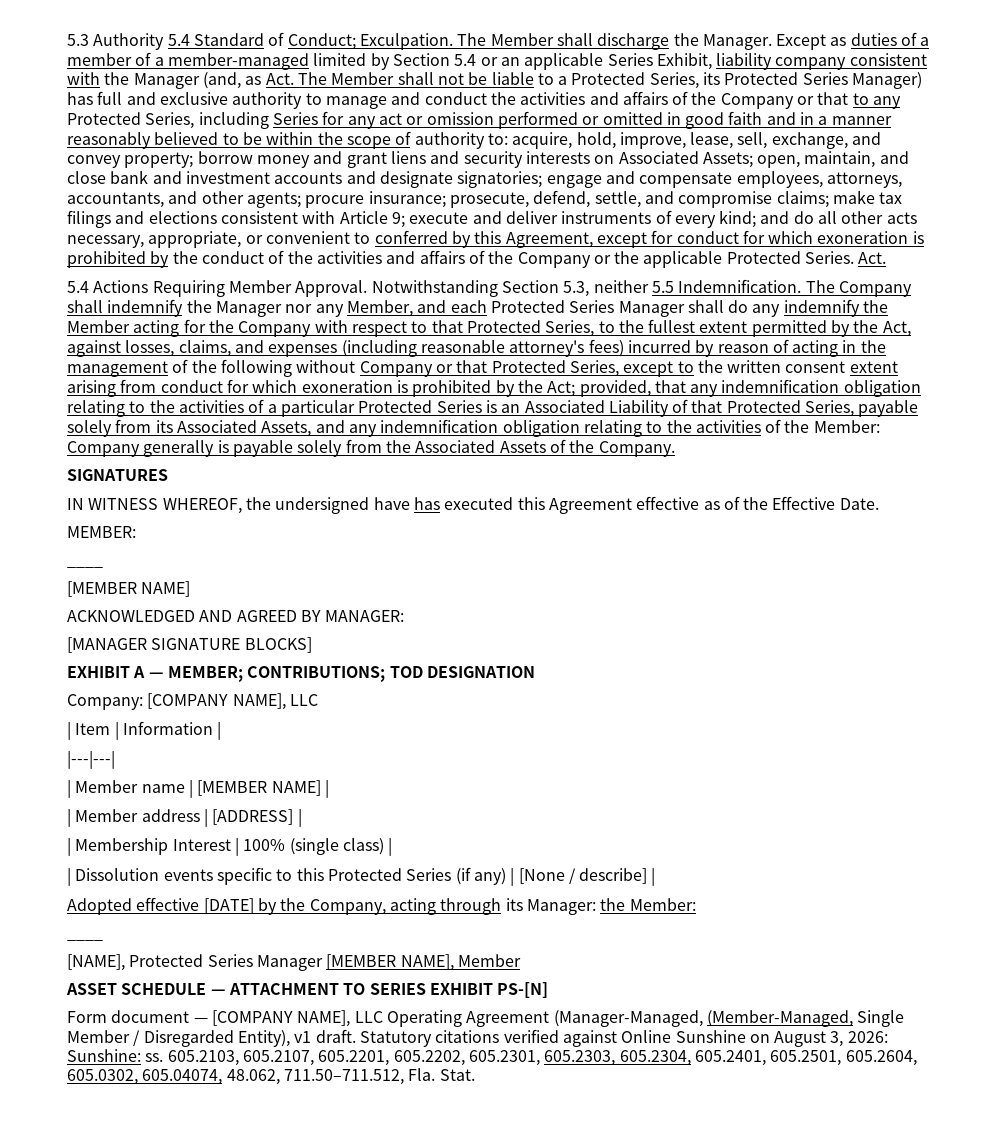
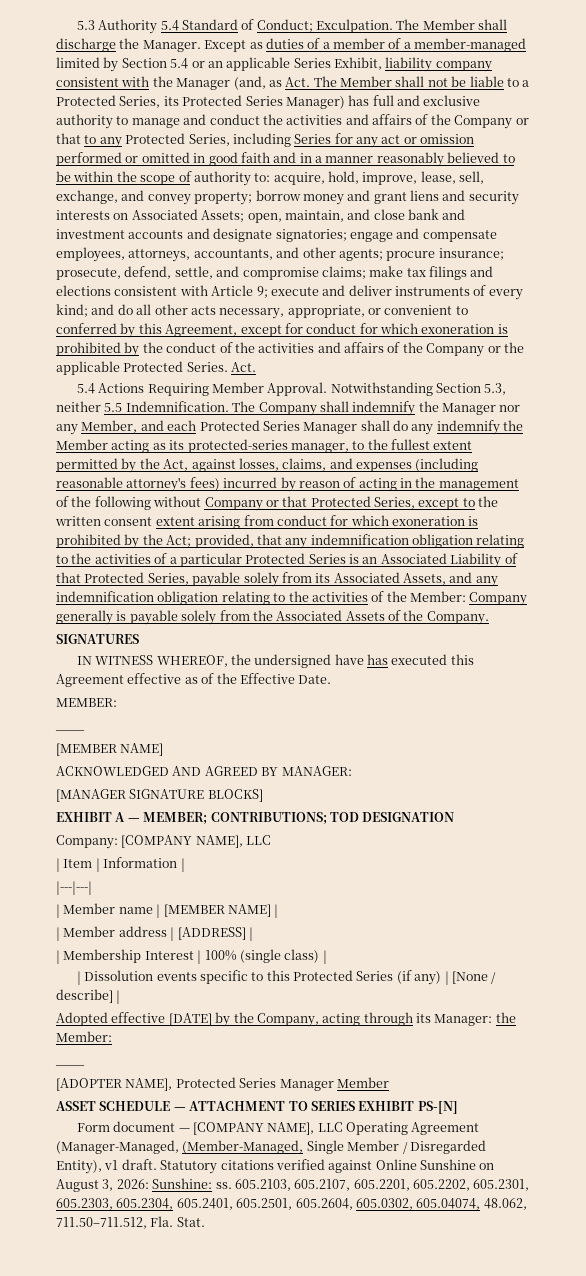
[183,319,595,337] for the Company with respect to that Protected Series, -> [152,439,349,453] as its protected-series manager,
[67,954,454,971] [NAME], Protected Series Manager [MEMBER NAME], -> [56,1077,334,1091] [ADOPTER NAME], Protected Series Manager

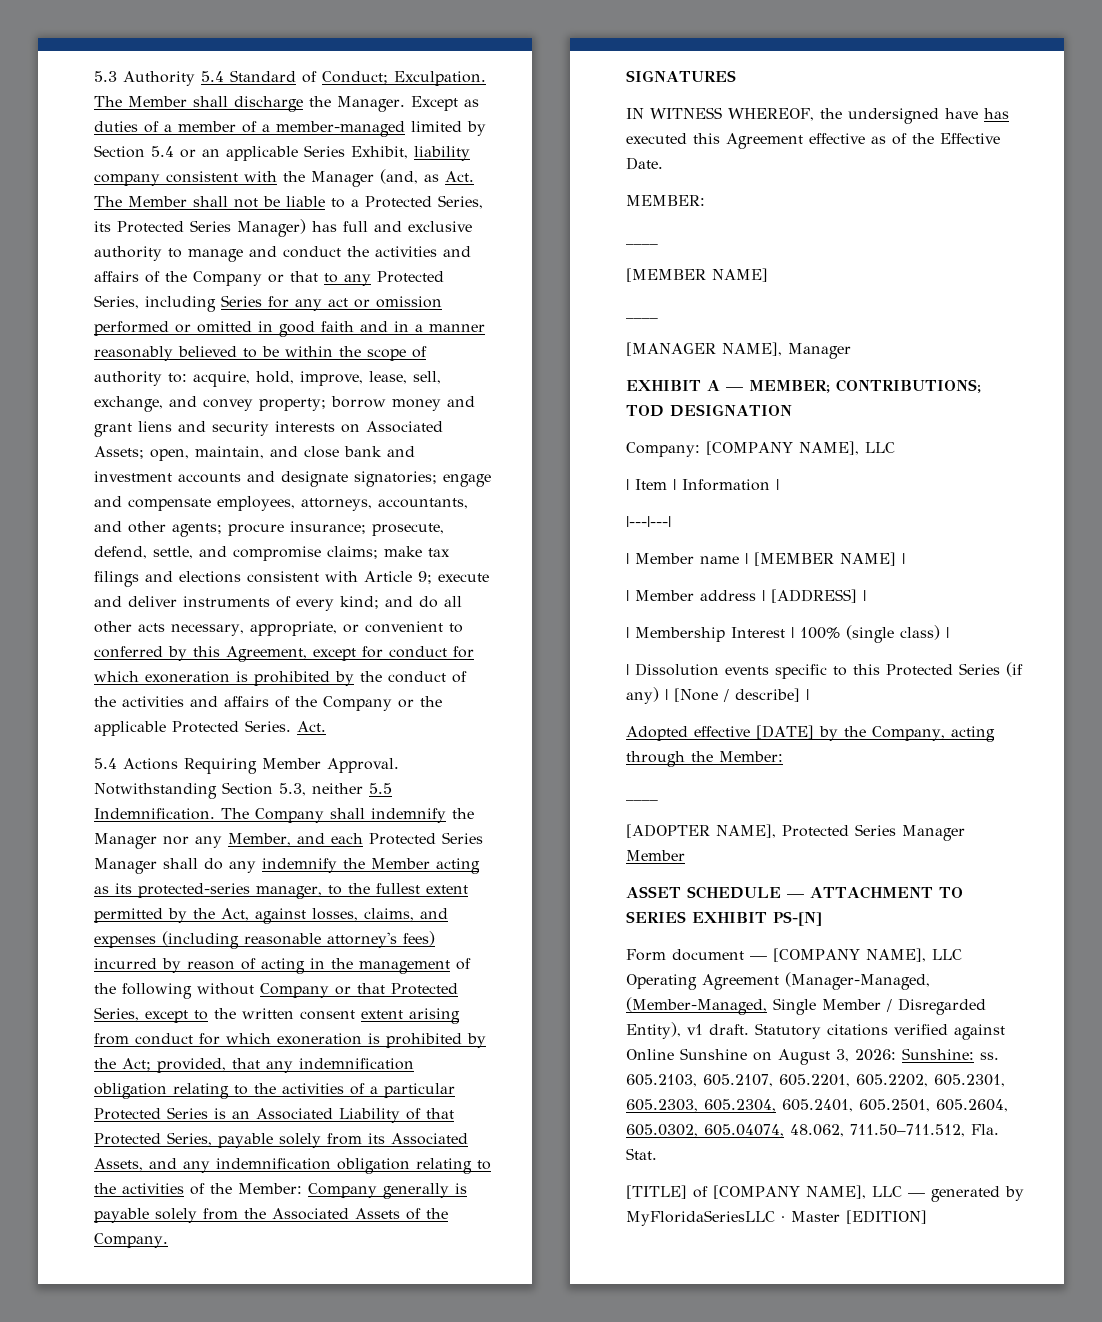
[56,766,352,776] ACKNOWLEDGED AND AGREED BY MANAGER: -> [626,317,658,319] ____
[129,789,263,802] SIGNATURE BLOCKS] -> [722,342,851,359] NAME], Manager
[416,1013,493,1026] its Manager: -> (685, 759) none
(205, 1222) none -> [626,1185,1024,1202] [626,1210,927,1226] // [TITLE] of [COMPANY NAME], LLC — generated by MyFloridaSeriesLLC · Master [EDITION]

